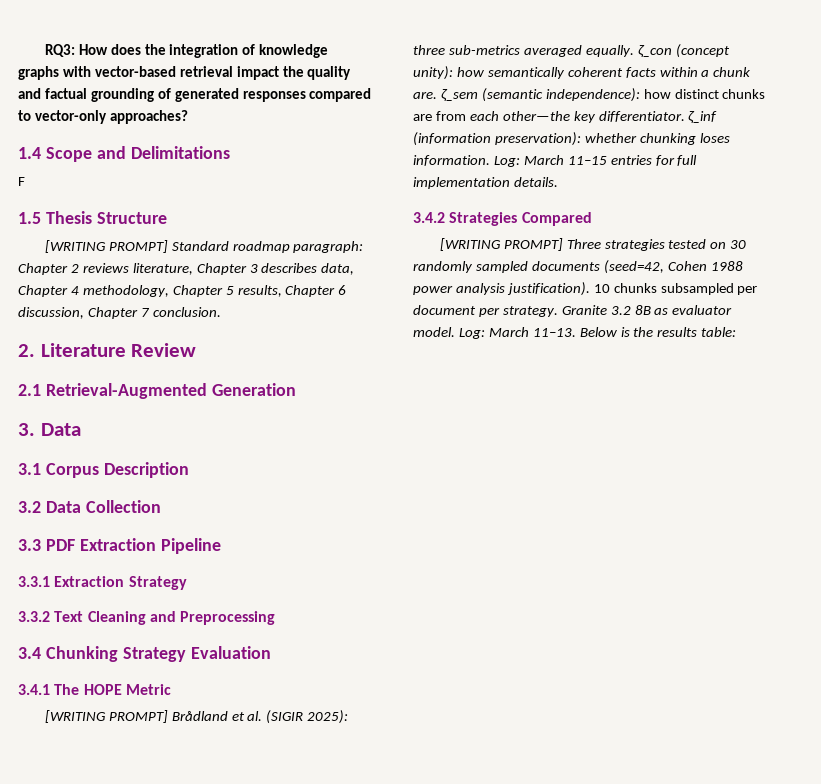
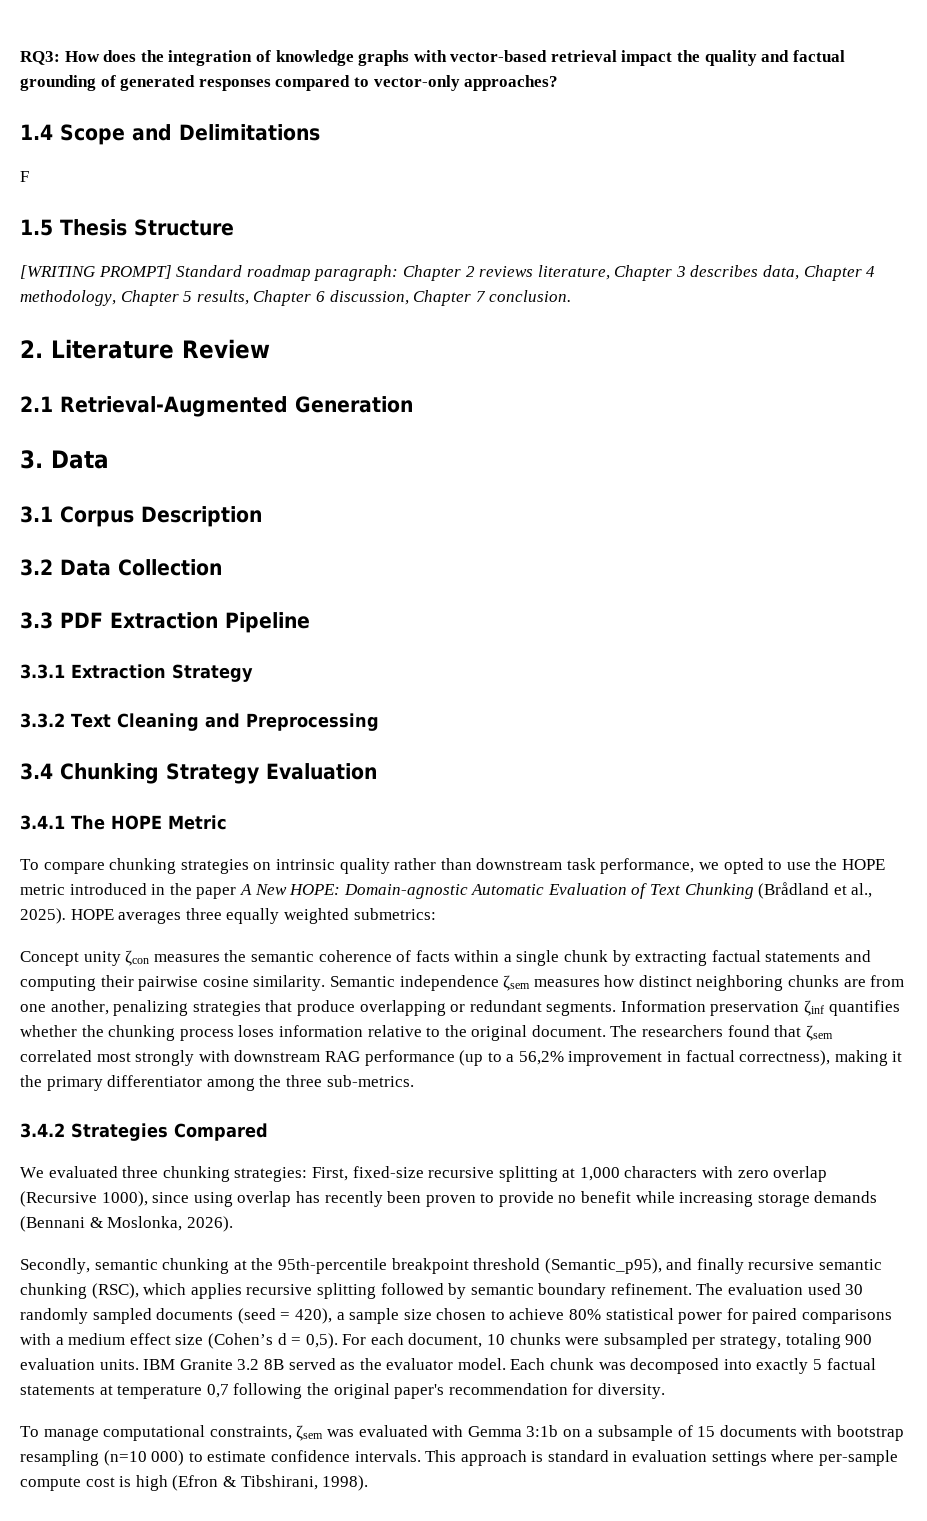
[44,710,349,724] [413,44,730,58] [413,66,751,80] [413,88,640,102] [WRITING PROMPT] Brådland et al. (SIGIR 2025): three sub-metrics averaged equally. ζ_con (concept unity): how semantically coherent facts within a chunk are. ζ_sem (semantic independence): -> [20,858,886,874] [20,882,873,899] [20,908,436,924] [20,950,872,966] [20,975,600,991] To compare chunking strategies on intrinsic quality rather than downstream task performance, we opted to use the HOPE metric introduced in the paper A New HOPE: Domain-agnostic Automatic Evaluation of Text Chunking (Brådland et al., 2025). HOPE averages three equally weighted submetrics: // Concept unity ζcon measures the semantic coherence of facts within a single chunk by extracting factual statements and computing their pairwise cosine similarity. Semantic independence ζsem measures
(719, 94) none -> [696,975,784,991] neighboring
[469,111,718,124] [413,132,730,146] [413,155,698,167] [413,177,558,189] [413,212,592,226] [439,238,747,251] [413,260,743,274] [413,282,590,296] each other—the key differentiator. ζ_inf (information preservation): whether chunking loses information. Log: March 11–15 entries for full implementation details. // 3.4.2 Strategies Compared // [WRITING PROMPT] Three strategies tested on 30 randomly sampled documents (seed=42, Cohen 1988 power analysis justification). -> [20,1000,900,1016] [20,1025,833,1041] [20,1050,903,1066] [20,1075,414,1091] [20,1123,268,1141] [20,1166,828,1182] [20,1191,878,1207] [20,1216,233,1232] [20,1258,883,1274] [20,1283,864,1299] [20,1308,893,1324] [20,1333,483,1349] one another, penalizing strategies that produce overlapping or redundant segments. Information preservation ζinf quantifies whether the chunking process loses information relative to the original document. The researchers found that ζsem correlated most strongly with downstream RAG performance (up to a 56,2% improvement in factual correctness), making it the primary differentiator among the three sub-metrics. // 3.4.2 Strategies Compared // We evaluated three chunking strategies: First, fixed-size recursive splitting at 1,000 characters with zero overlap (Recursive 1000), since using overlap has recently been proven to provide no benefit while increasing storage demands (Bennani & Moslonka, 2026). // Secondly, semantic chunking at the 95th-percentile breakpoint threshold (Semantic_p95), and finally recursive semantic chunking (RSC), which applies recursive splitting followed by semantic boundary refinement. The evaluation used 30 randomly sampled documents (seed = 420), a sample size chosen to achieve 80% statistical power for paired comparisons with a medium effect size (Cohen’s d = 0,5). For each document,
(657, 288) none -> [565,1337,600,1345] were
[413,305,733,317] [413,327,737,339] document per strategy. Granite 3.2 8B as evaluator model. Log: March 11–13. Below is the results table: -> [720,1333,873,1349] [20,1358,876,1374] [20,1383,665,1399] [20,1425,905,1441] [20,1450,898,1466] [20,1475,369,1491] strategy, totaling 900 evaluation units. IBM Granite 3.2 8B served as the evaluator model. Each chunk was decomposed into exactly 5 factual statements at temperature 0,7 following the original paper's recommendation for diversity. // To manage computational constraints, ζsem was evaluated with Gemma 3:1b on a subsample of 15 documents with bootstrap resampling (n=10 000) to estimate confidence intervals. This approach is standard in evaluation settings where per-sample compute cost is high (Efron & Tibshirani, 1998).

